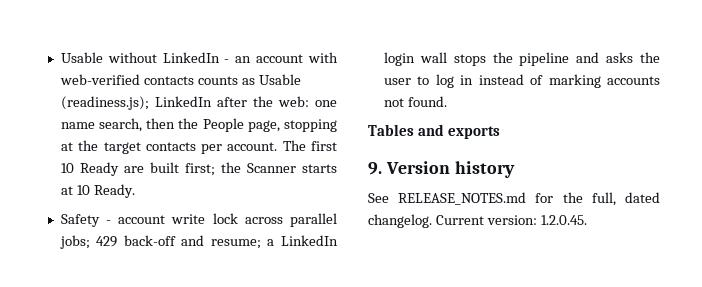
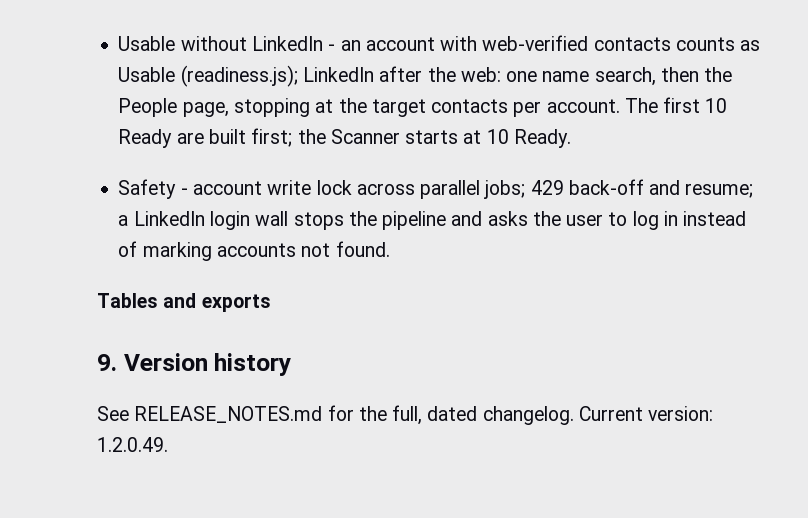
[540,215,587,225] 1.2.0.45. -> [97,437,168,452] 1.2.0.49.

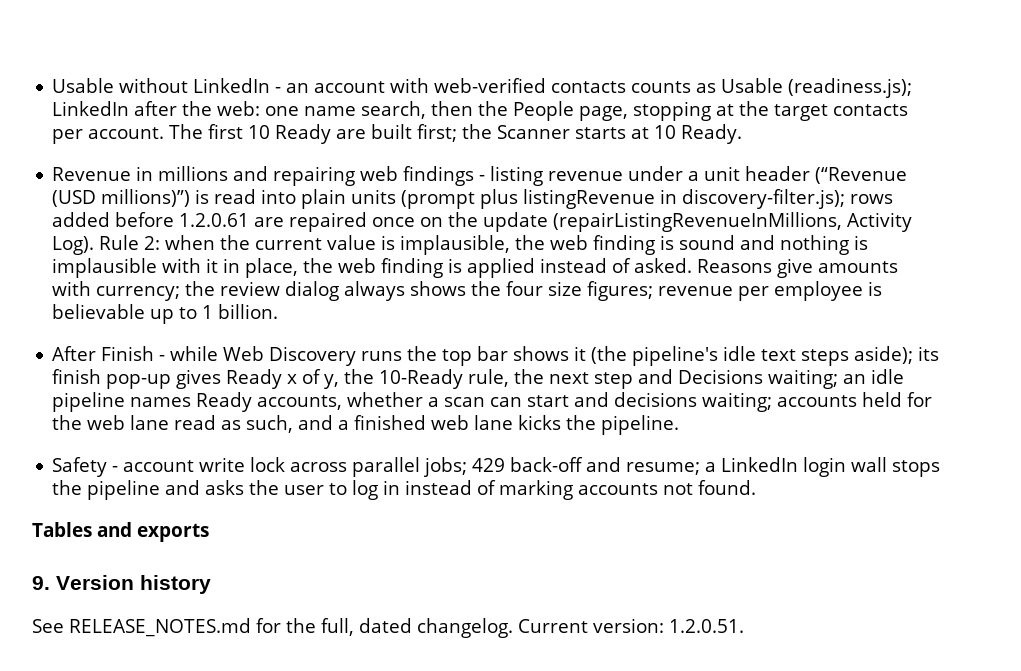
(571, 138) none -> [52,166,908,186] [52,189,894,209] [52,212,913,232] [52,235,869,255] [52,258,899,278] [52,281,883,301] [52,304,279,324] [52,346,940,366] [52,369,905,389] [52,392,933,412] [52,415,680,435] // Revenue in millions and repairing web findings - listing revenue under a unit header (“Revenue (USD millions)”) is read into plain units (prompt plus listingRevenue in discovery-filter.js); rows added before 1.2.0.61 are repaired once on the update (repairListingRevenueInMillions, Activity Log). Rule 2: when the current value is implausible, the web finding is sound and nothing is implausible with it in place, the web finding is applied instead of asked. Reasons give amounts with currency; the review dialog always shows the four size figures; revenue per employee is believable up to 1 billion. // After Finish - while Web Discovery runs the top bar shows it (the pipeline's idle text steps aside); its finish pop-up gives Ready x of y, the 10-Ready rule, the next step and Decisions waiting; an idle pipeline names Ready accounts, whether a scan can start and decisions waiting; accounts held for the web lane read as such, and a finished web lane kicks the pipeline.
[97,437,168,452] 1.2.0.49. -> [669,619,744,633] 1.2.0.51.

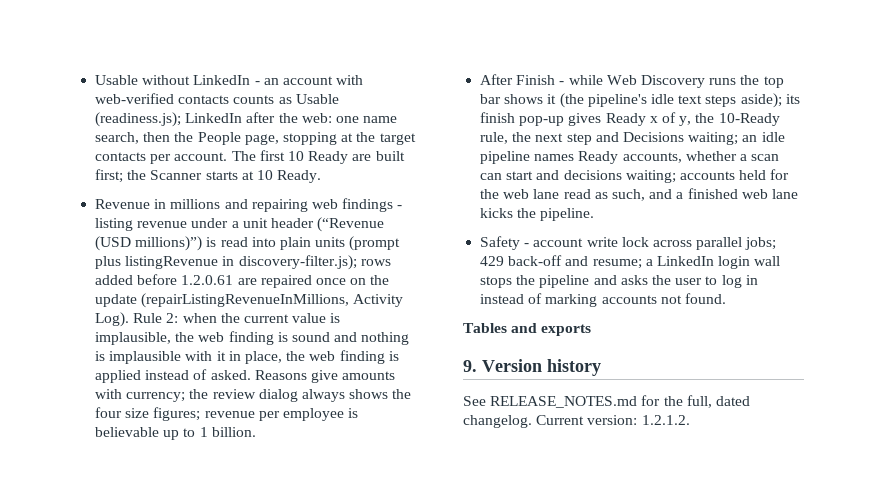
[669,619,744,633] 1.2.0.51. -> [641,415,690,425] 1.2.1.2.

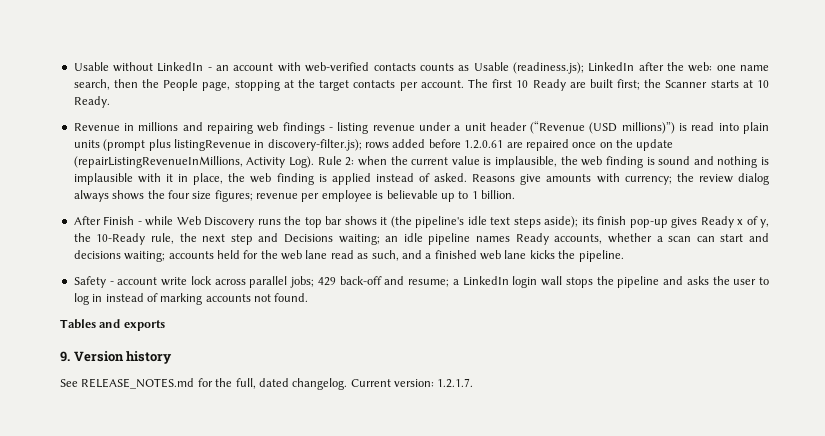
[641,415,690,425] 1.2.1.2. -> [437,378,474,388] 1.2.1.7.

